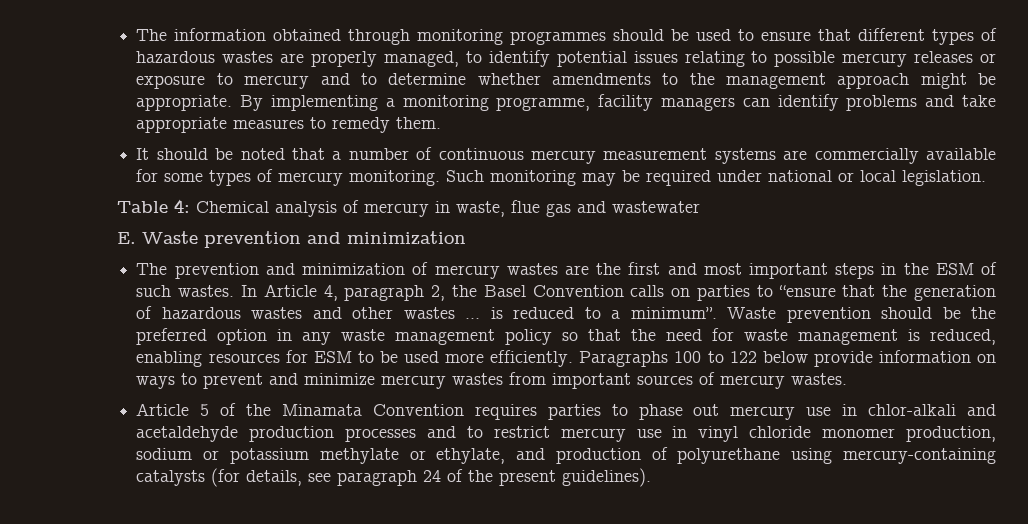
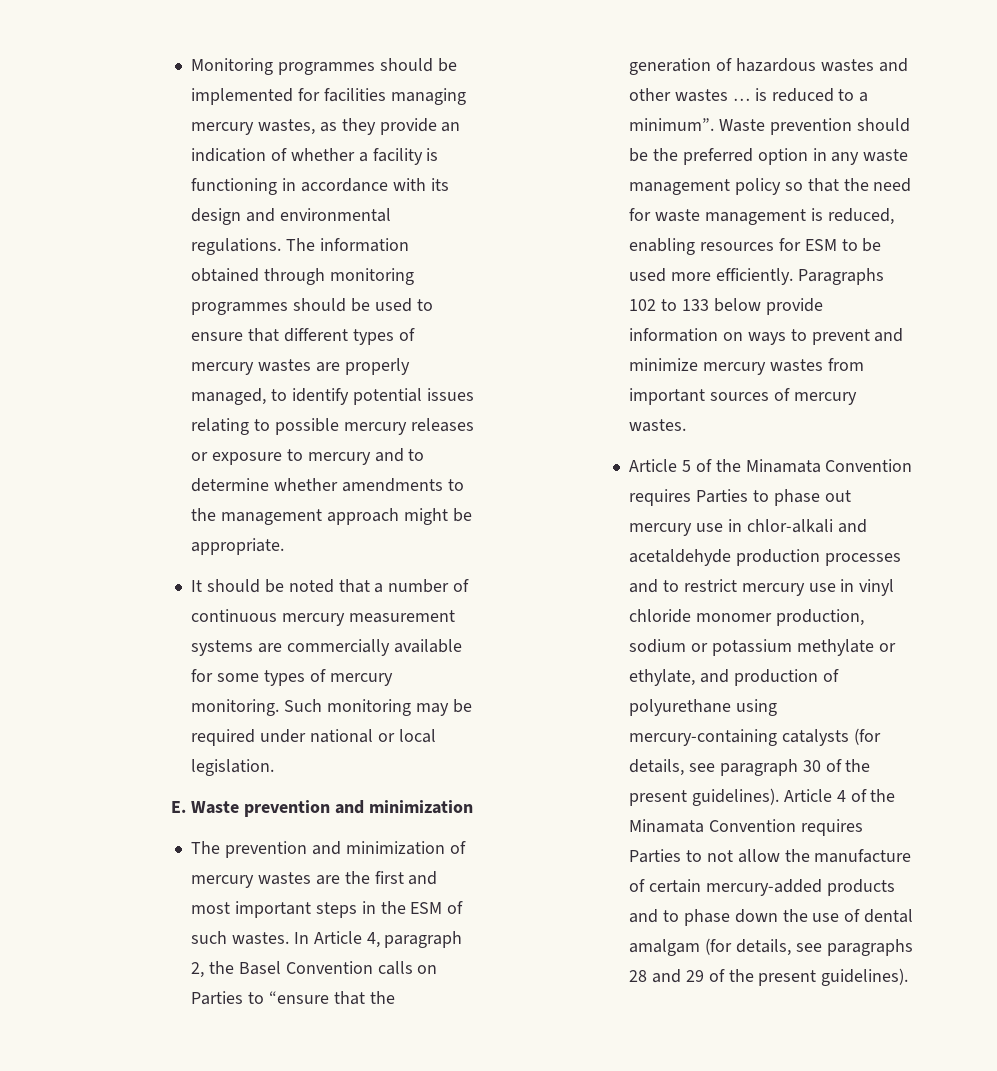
(136, 35) none -> [191,58,457,75] [191,88,466,105] [191,118,461,135] [191,148,439,165] [191,178,449,195] [191,208,391,225] [191,238,282,255] Monitoring programmes should be implemented for facilities managing mercury wastes, as they provide an indication of whether a facility is functioning in accordance with its design and environmental regulations.
[136,51,216,63] hazardous -> [191,362,255,375] mercury
[240,94,996,111] [136,117,442,133] By implementing a monitoring programme, facility managers can identify problems and take appropriate measures to remedy them. -> (285, 546) none
[117,199,701,217] // Table 4: Chemical analysis of mercury in waste, flue gas and wastewater -> (275, 767) none
[697,285,751,301] parties -> [191,991,244,1005] Parties
[674,351,757,363] 100 to 122 -> [629,299,709,311] 102 to 133
[547,404,601,420] parties -> [695,489,748,503] Parties
[423,468,652,487] 24 of the present guidelines). -> [802,759,871,772] [629,788,896,806] [629,819,863,836] [629,849,912,863] [629,879,895,896] [629,909,914,926] [629,938,913,956] [629,968,909,986] 30 of the present guidelines). Article 4 of the Minamata Convention requires Parties to not allow the manufacture of certain mercury-added products and to phase down the use of dental amalgam (for details, see paragraphs 28 and 29 of the present guidelines).

